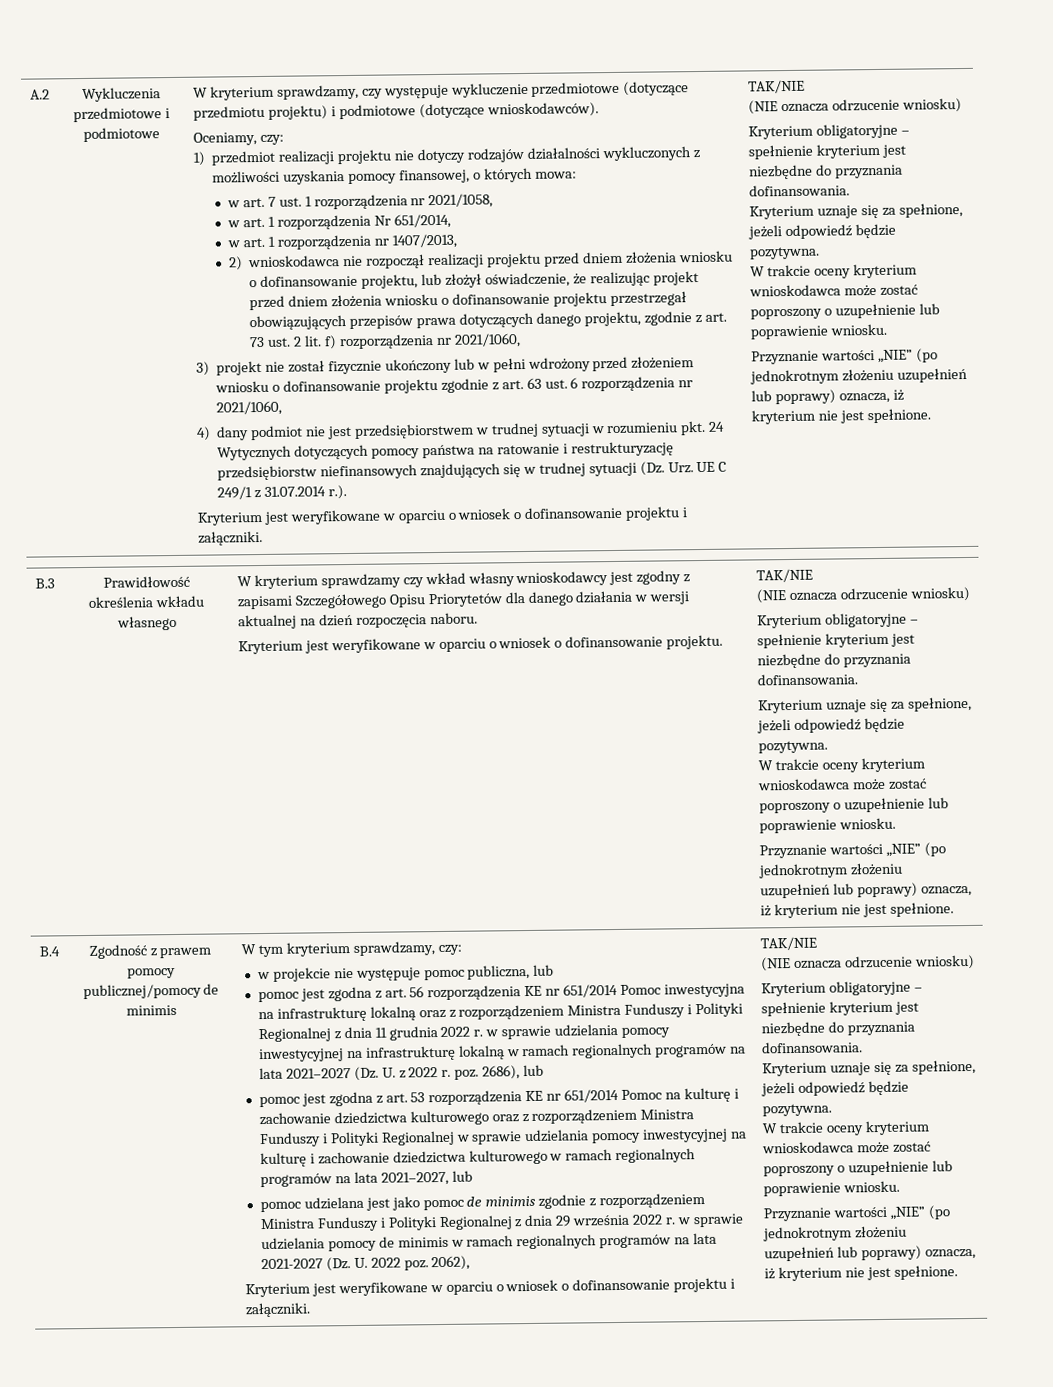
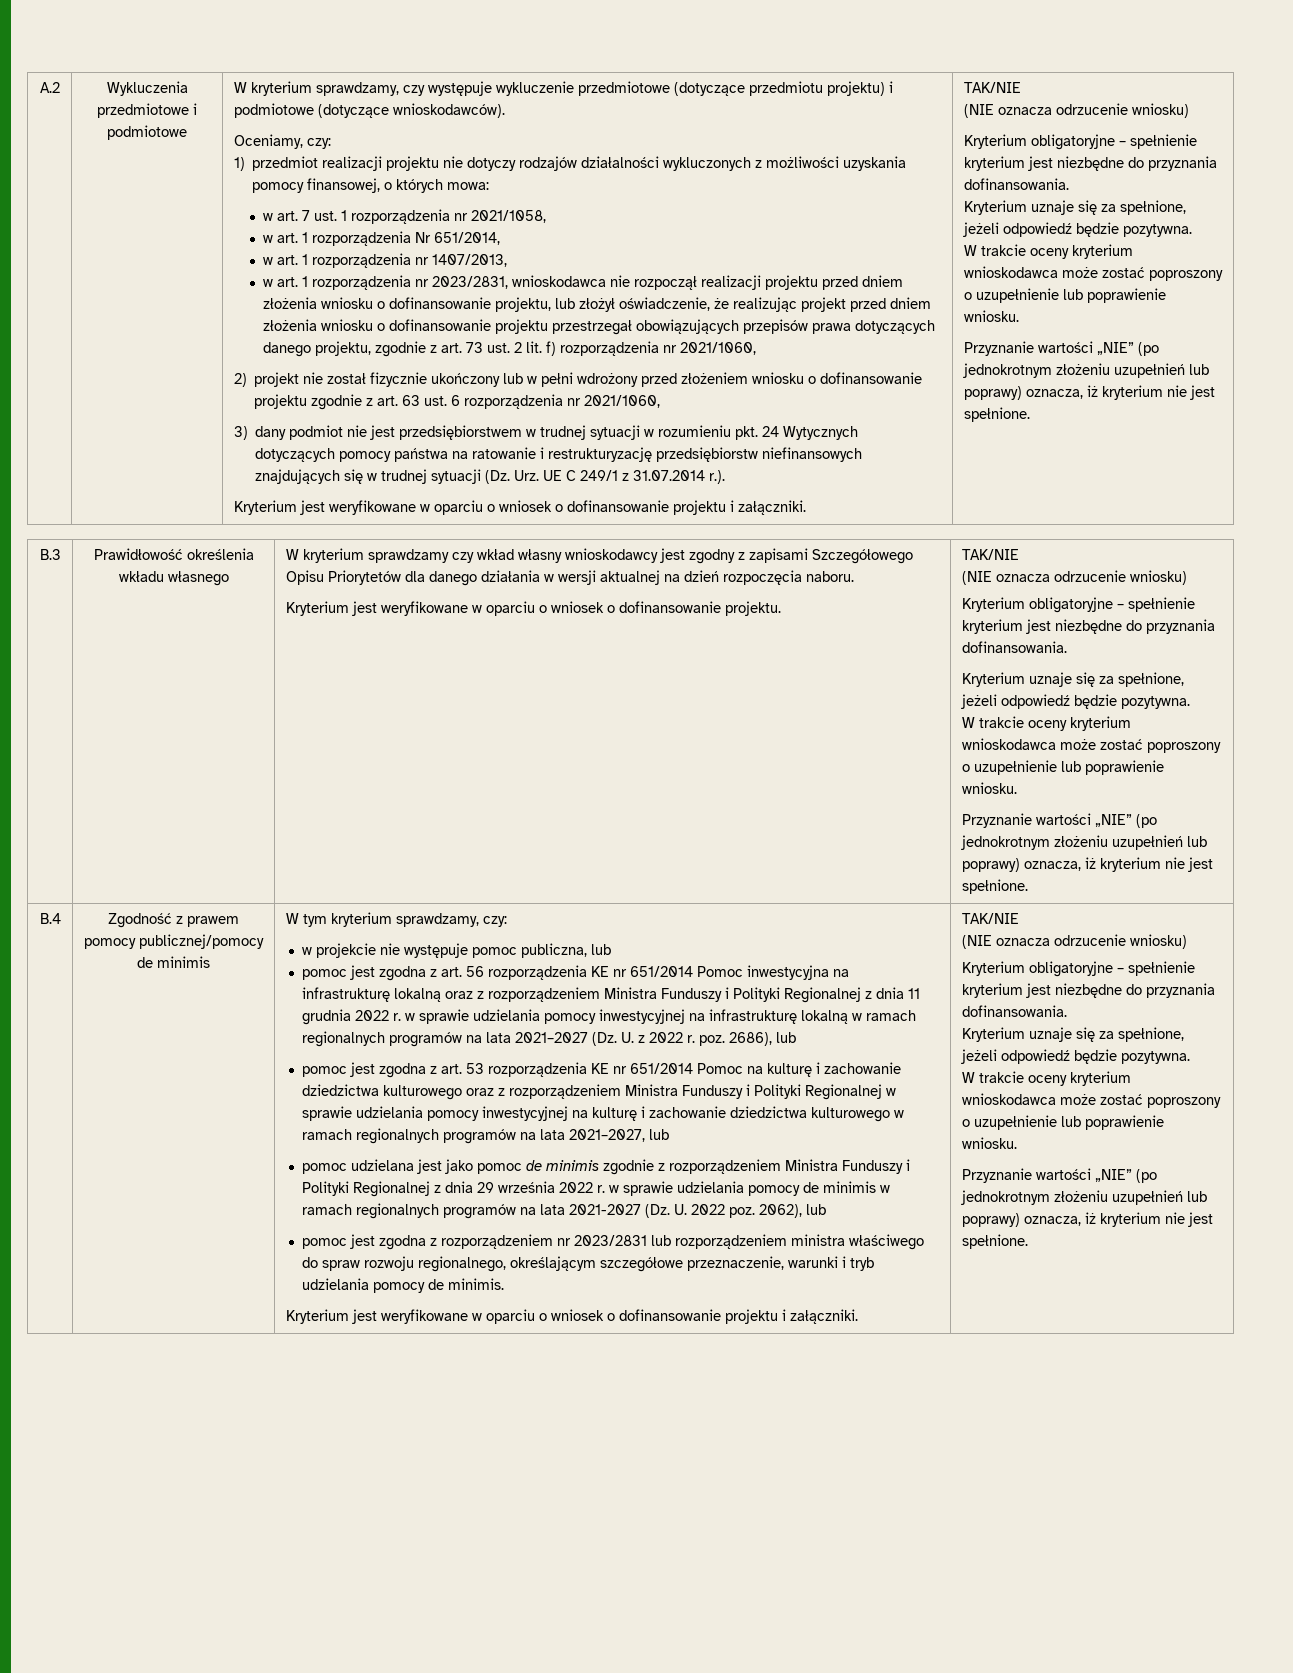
[228,256,243,271] 2) -> [262,275,508,290] w art. 1 rozporządzenia nr 2023/2831,
[195,361,210,376] 3) -> [233,373,247,387] 2)
[195,426,211,441] 4) -> [233,426,248,440] 3)
(471, 1263) none -> [805,1204,826,1215] [301,1234,924,1250] [301,1256,874,1272] [301,1278,504,1293] lub // pomoc jest zgodna z rozporządzeniem nr 2023/2831 lub rozporządzeniem ministra właściwego do spraw rozwoju regionalnego, określającym szczegółowe przeznaczenie, warunki i tryb udzielania pomocy de minimis.

